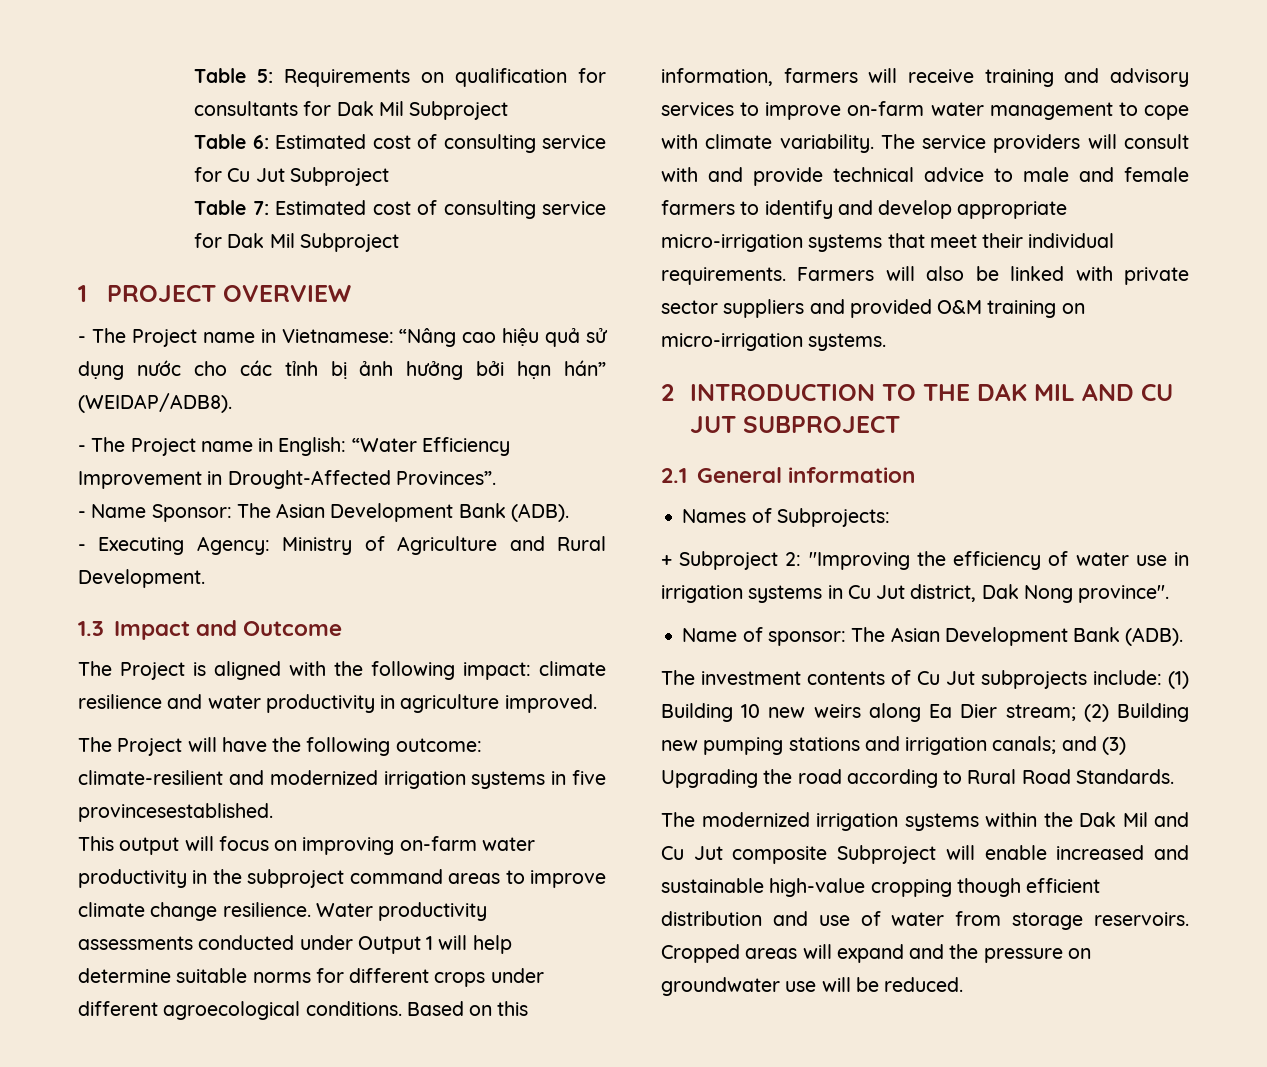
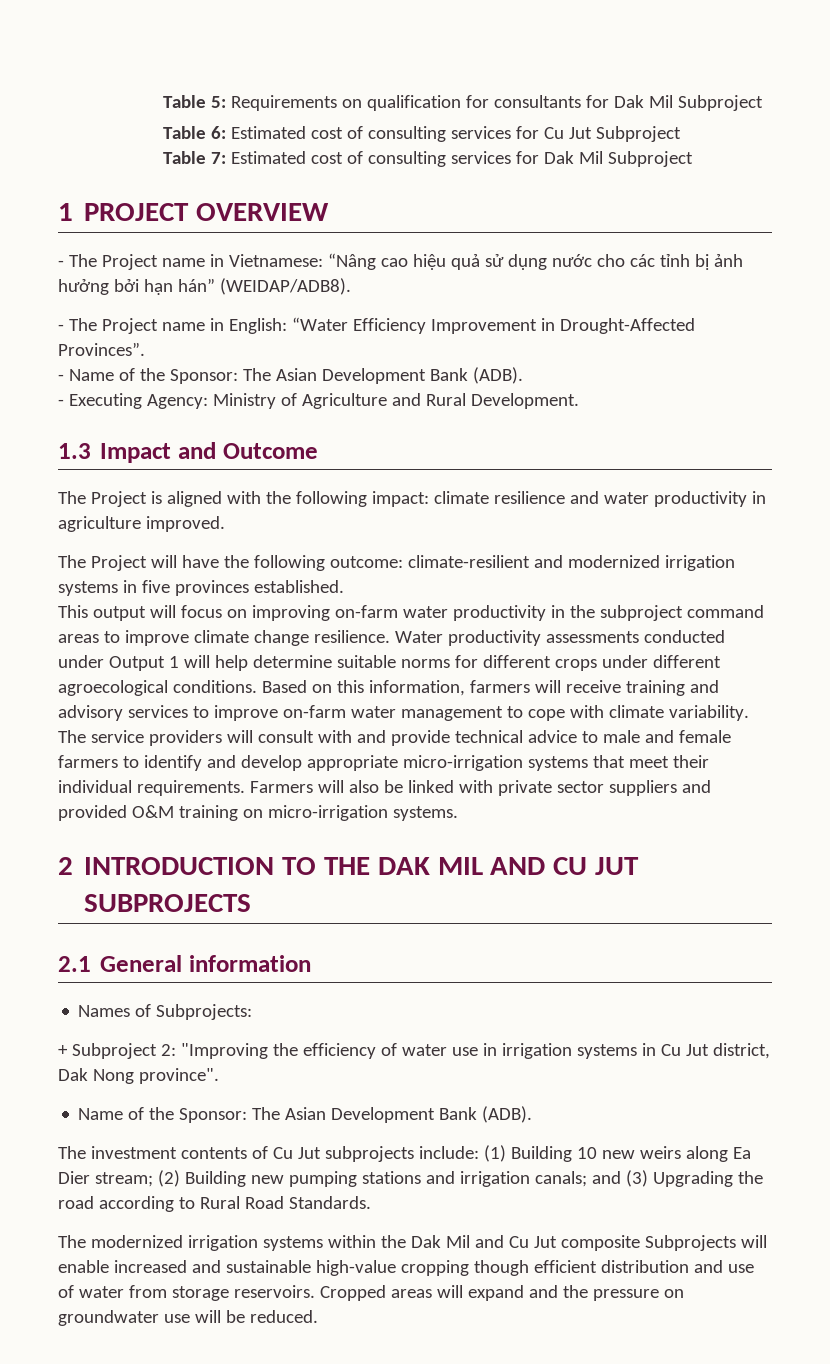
[542,135,606,149] service -> [451,126,512,139] services
[542,201,606,215] service -> [451,151,512,164] services
(147, 511) none -> [118,368,165,381] of the
[78,803,273,822] provincesestablished. -> [174,580,344,596] provinces established.
[743,416,901,433] SUBPROJECT -> [84,894,252,912] SUBPROJECTS
[767,631,846,646] sponsor: -> [149,1107,248,1123] the Sponsor:
[837,845,937,864] Subproject -> [644,1235,736,1251] Subprojects

